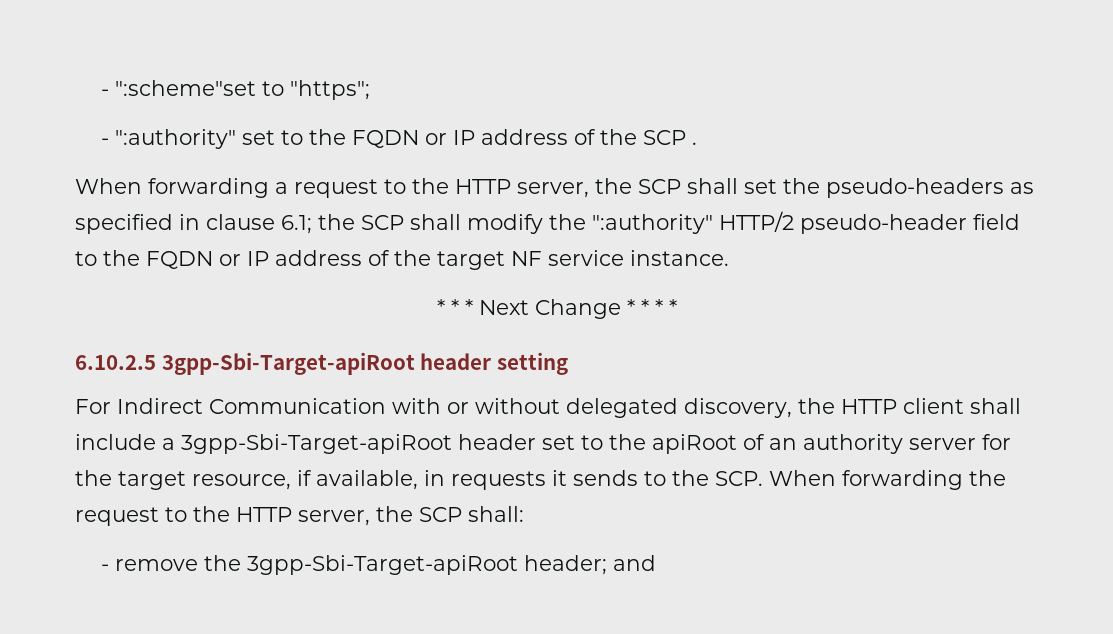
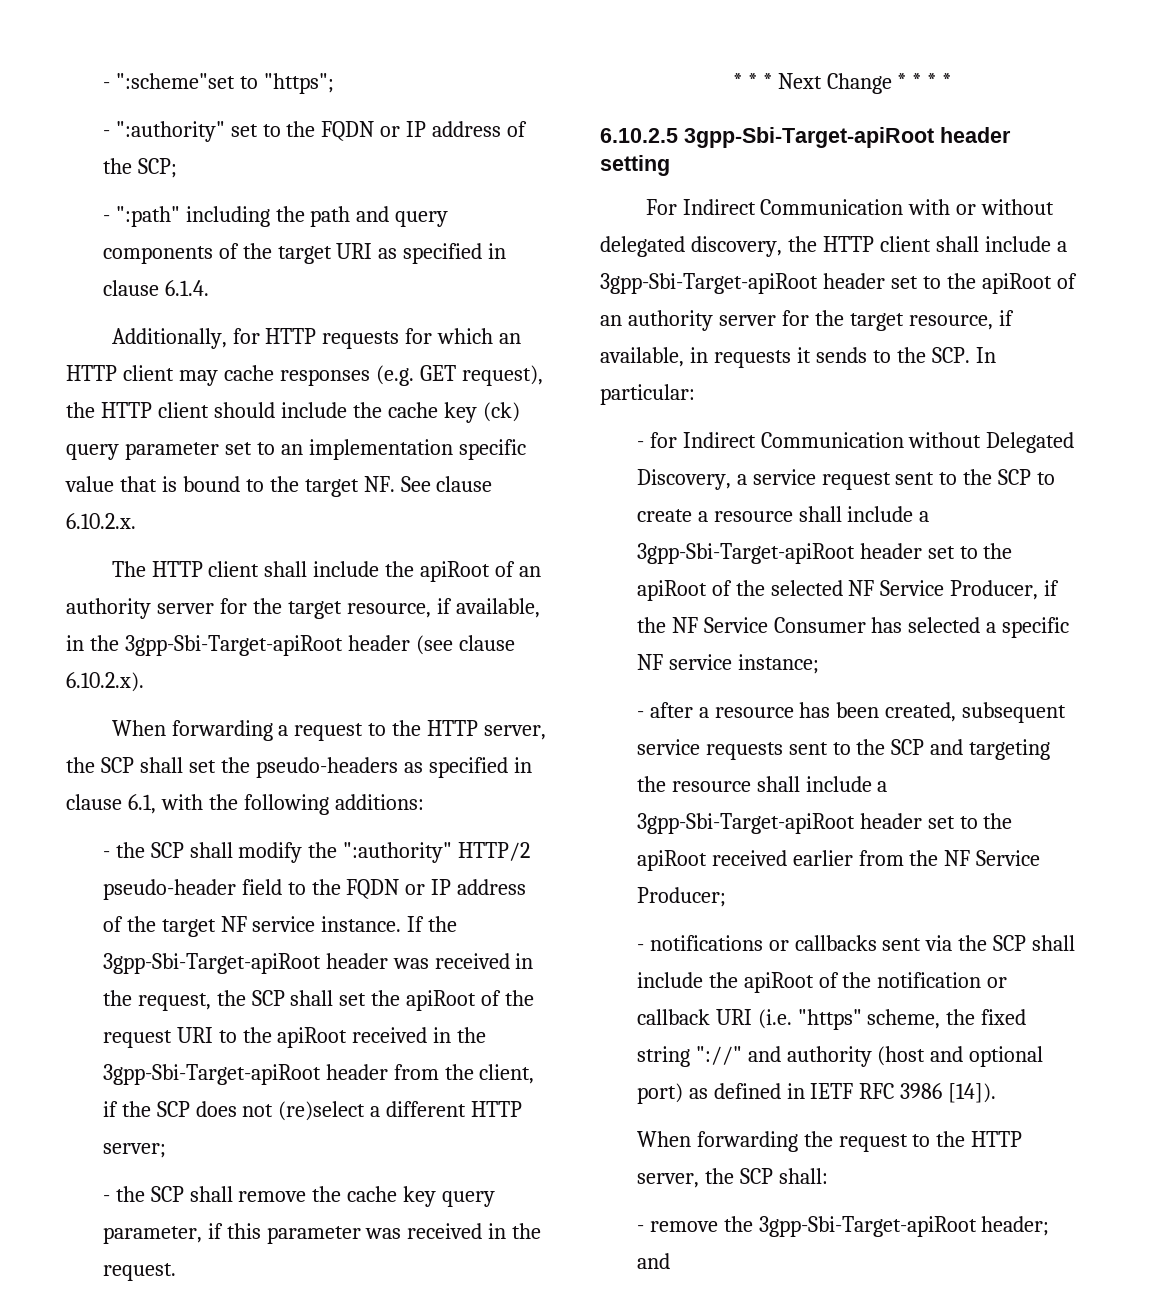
[642,130,697,145] SCP . -> [137,158,177,178] [102,206,449,227] [102,243,507,264] [102,280,209,296] [111,328,522,349] [66,365,543,386] [66,402,520,423] [66,439,526,460] [65,476,493,497] [66,513,136,529] [111,561,542,582] [66,598,540,619] [66,635,515,656] [66,672,144,692] SCP; // - ":path" including the path and query components of the target URI as specified in clause 6.1.4. // Additionally, for HTTP requests for which an HTTP client may cache responses (e.g. GET request), the HTTP client should include the cache key (ck) query parameter set to an implementation specific value that is bound to the target NF. See clause 6.10.2.x. // The HTTP client shall include the apiRoot of an authority server for the target resource, if available, in the 3gpp-Sbi-Target-apiRoot header (see clause 6.10.2.x).
[281,215,312,234] 6.1; -> [127,794,424,815] [102,851,110,858] 6.1, with the following additions: // -
(729, 258) none -> [407,916,458,932] [102,953,534,974] [102,990,535,1011] [102,1027,487,1048] [102,1064,535,1085] [102,1101,523,1121] [102,1143,166,1158] [102,1186,496,1207] [102,1223,542,1244] [102,1263,176,1281] If the 3gpp-Sbi-Target-apiRoot header was received in the request, the SCP shall set the apiRoot of the request URI to the apiRoot received in the 3gpp-Sbi-Target-apiRoot header from the client, if the SCP does not (re)select a different HTTP server; // - the SCP shall remove the cache key query parameter, if this parameter was received in the request.
(763, 478) none -> [975,347,996,363] [600,384,695,405] [636,432,1075,453] [636,469,1056,490] [636,506,930,522] [636,543,1013,564] [636,580,1060,601] [636,617,1070,638] [636,654,819,674] [636,702,1067,723] [636,739,1051,760] [636,776,888,792] [636,813,1013,834] [636,850,1041,871] [636,887,726,907] [636,935,1076,951] [636,972,1008,993] [636,1009,1027,1030] [636,1046,1044,1067] [636,1083,997,1104] In particular: // - for Indirect Communication without Delegated Discovery, a service request sent to the SCP to create a resource shall include a 3gpp-Sbi-Target-apiRoot header set to the apiRoot of the selected NF Service Producer, if the NF Service Consumer has selected a specific NF service instance; // - after a resource has been created, subsequent service requests sent to the SCP and targeting the resource shall include a 3gpp-Sbi-Target-apiRoot header set to the apiRoot received earlier from the NF Service Producer; // - notifications or callbacks sent via the SCP shall include the apiRoot of the notification or callback URI (i.e. "https" scheme, the fixed string "://" and authority (host and optional port) as defined in IETF RFC 3986 [14]). //

